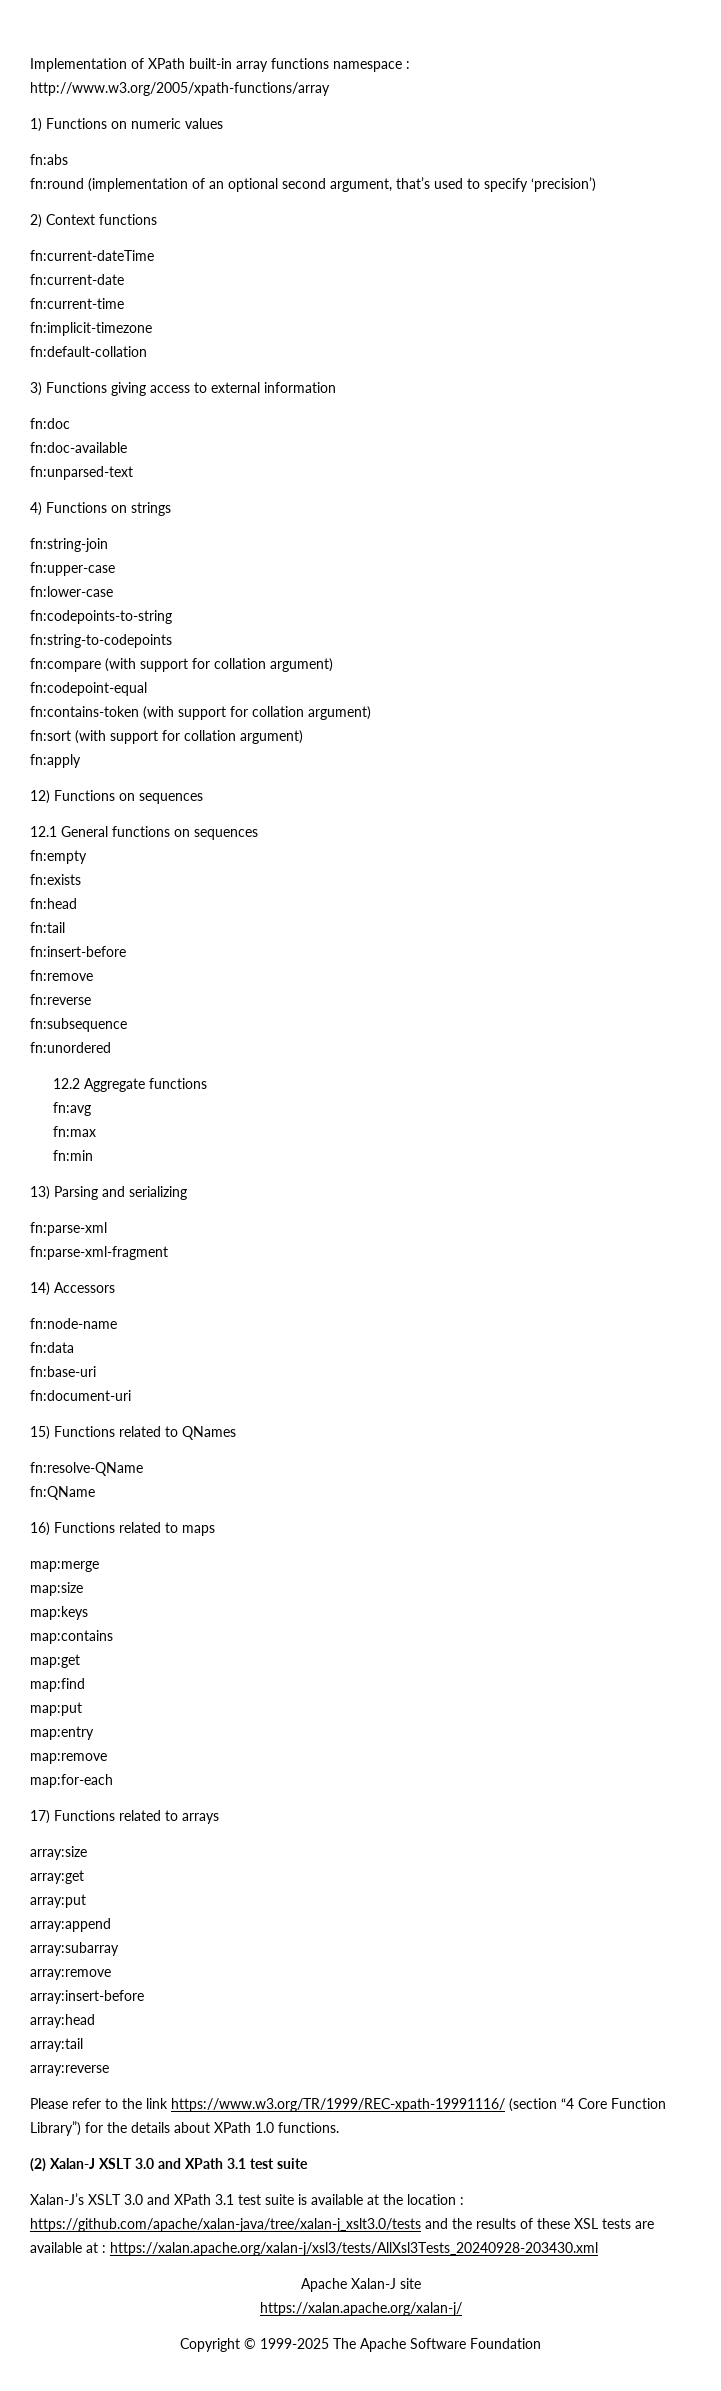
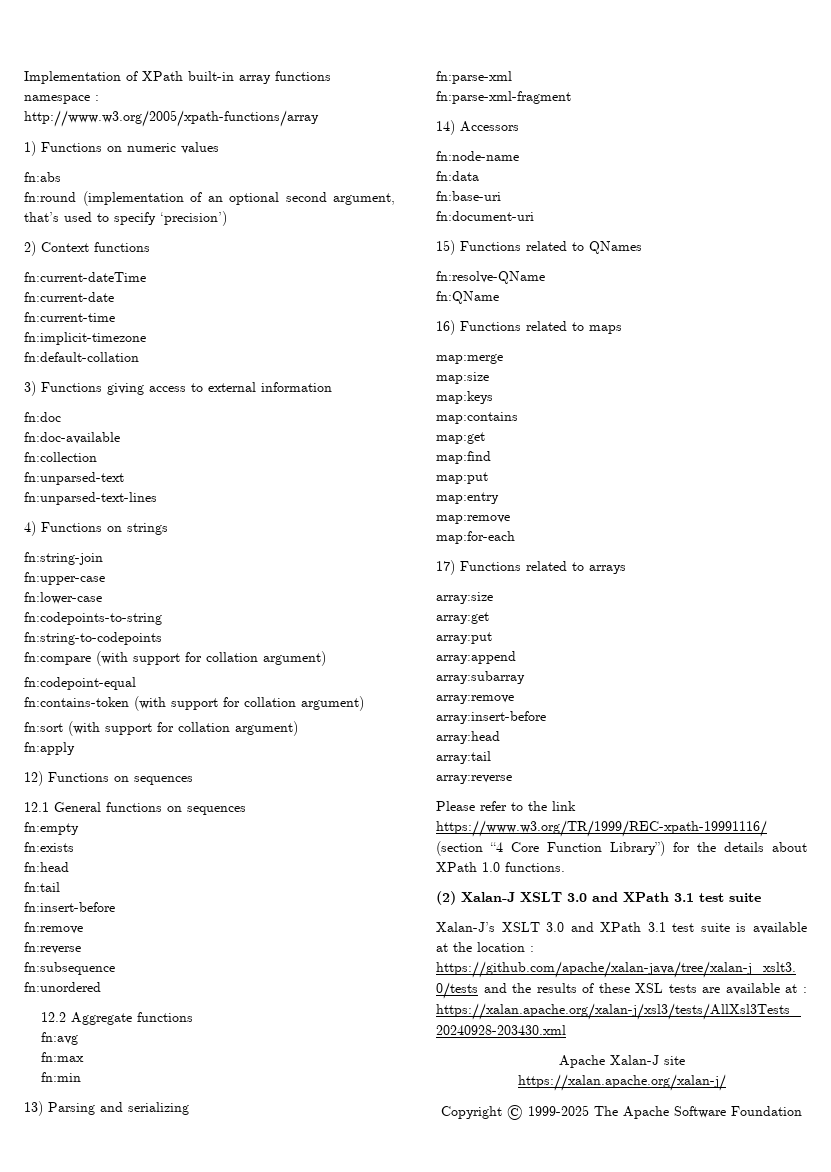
(127, 447) none -> [24,452,97,462] // fn:collection
(133, 473) none -> [24,492,157,505] // fn:unparsed-text-lines

